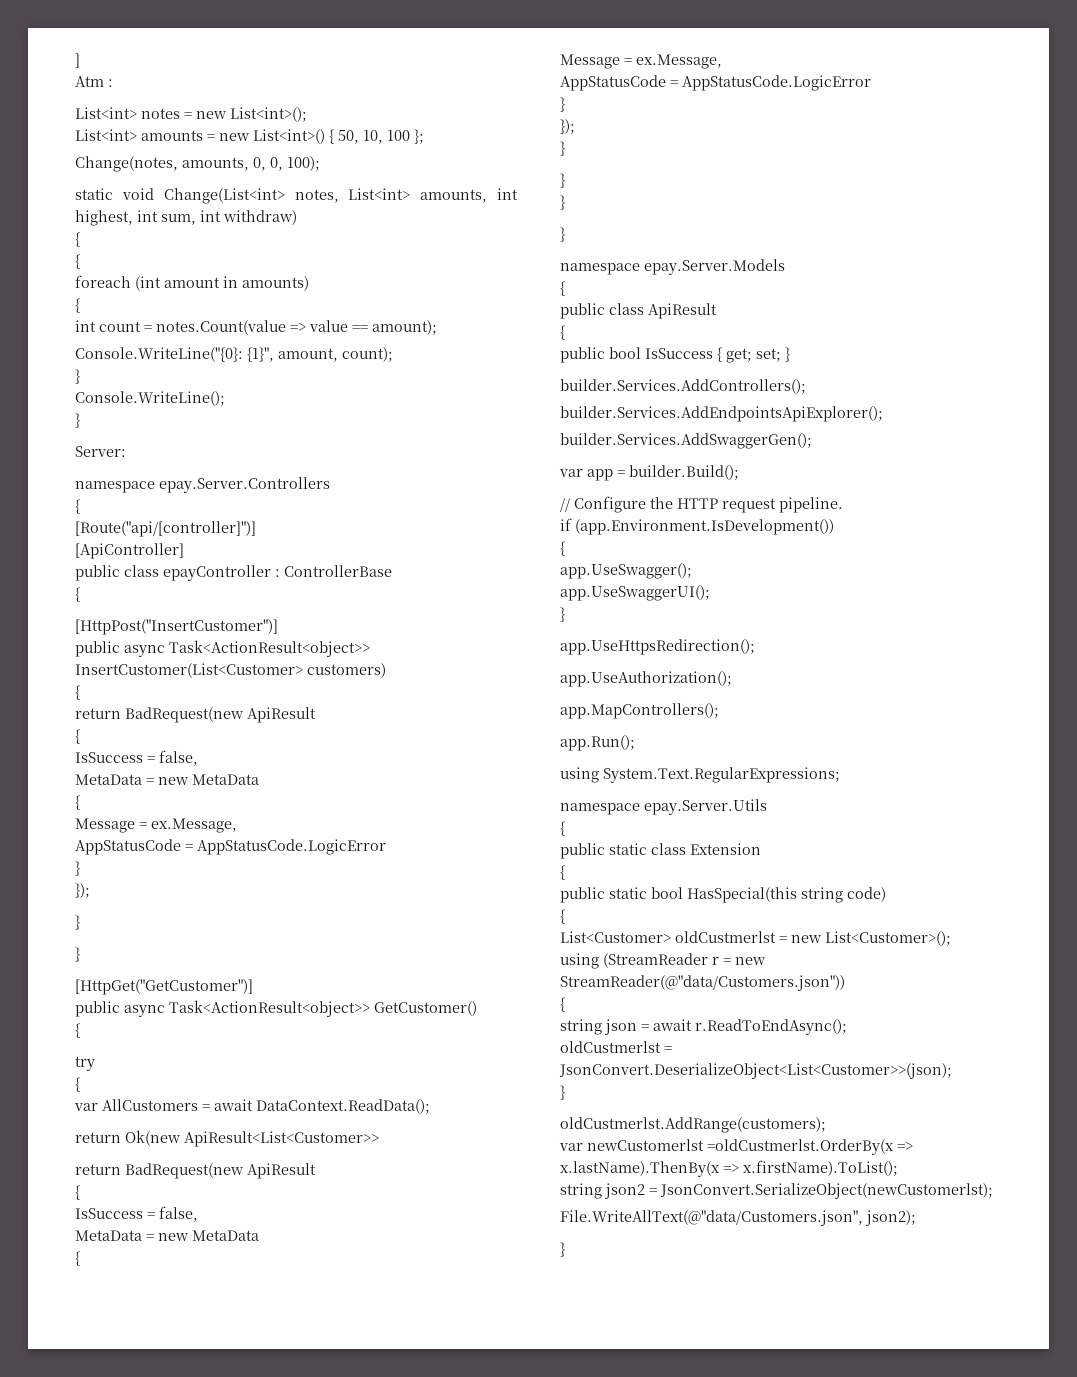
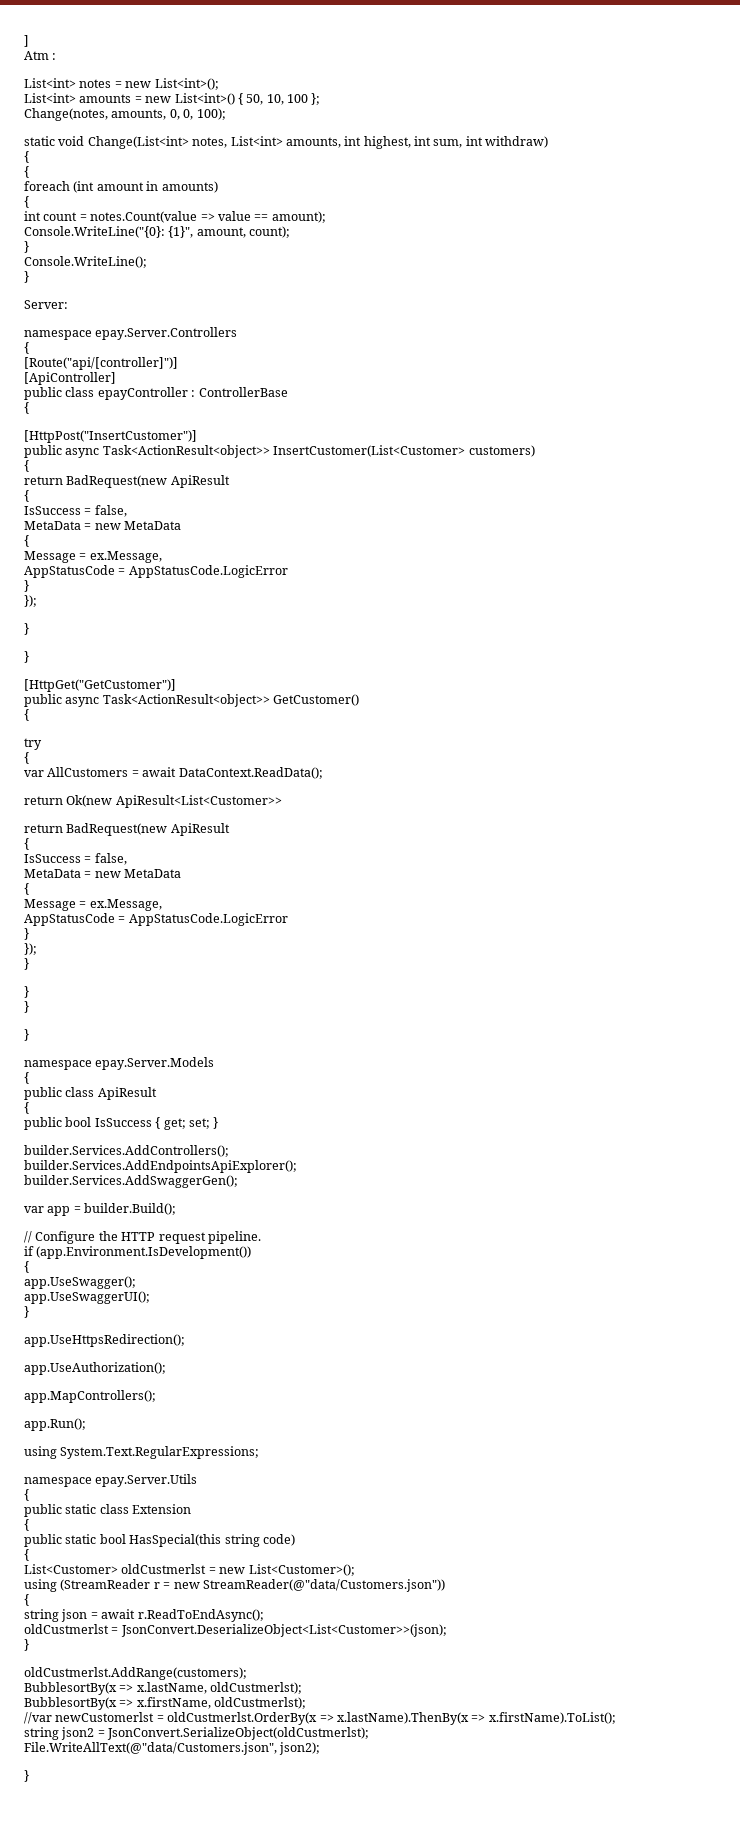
[559,1139,894,1155] var newCustomerlst =oldCustmerlst.OrderBy(x -> [24,1682,303,1695] [24,1697,307,1710] [24,1712,318,1725] BubblesortBy(x => x.lastName, oldCustmerlst); // BubblesortBy(x => x.firstName, oldCustmerlst); // //var newCustomerlst = oldCustmerlst.OrderBy(x
[660,1183,993,1199] JsonConvert.SerializeObject(newCustomerlst); -> [107,1727,370,1740] JsonConvert.SerializeObject(oldCustmerlst);

